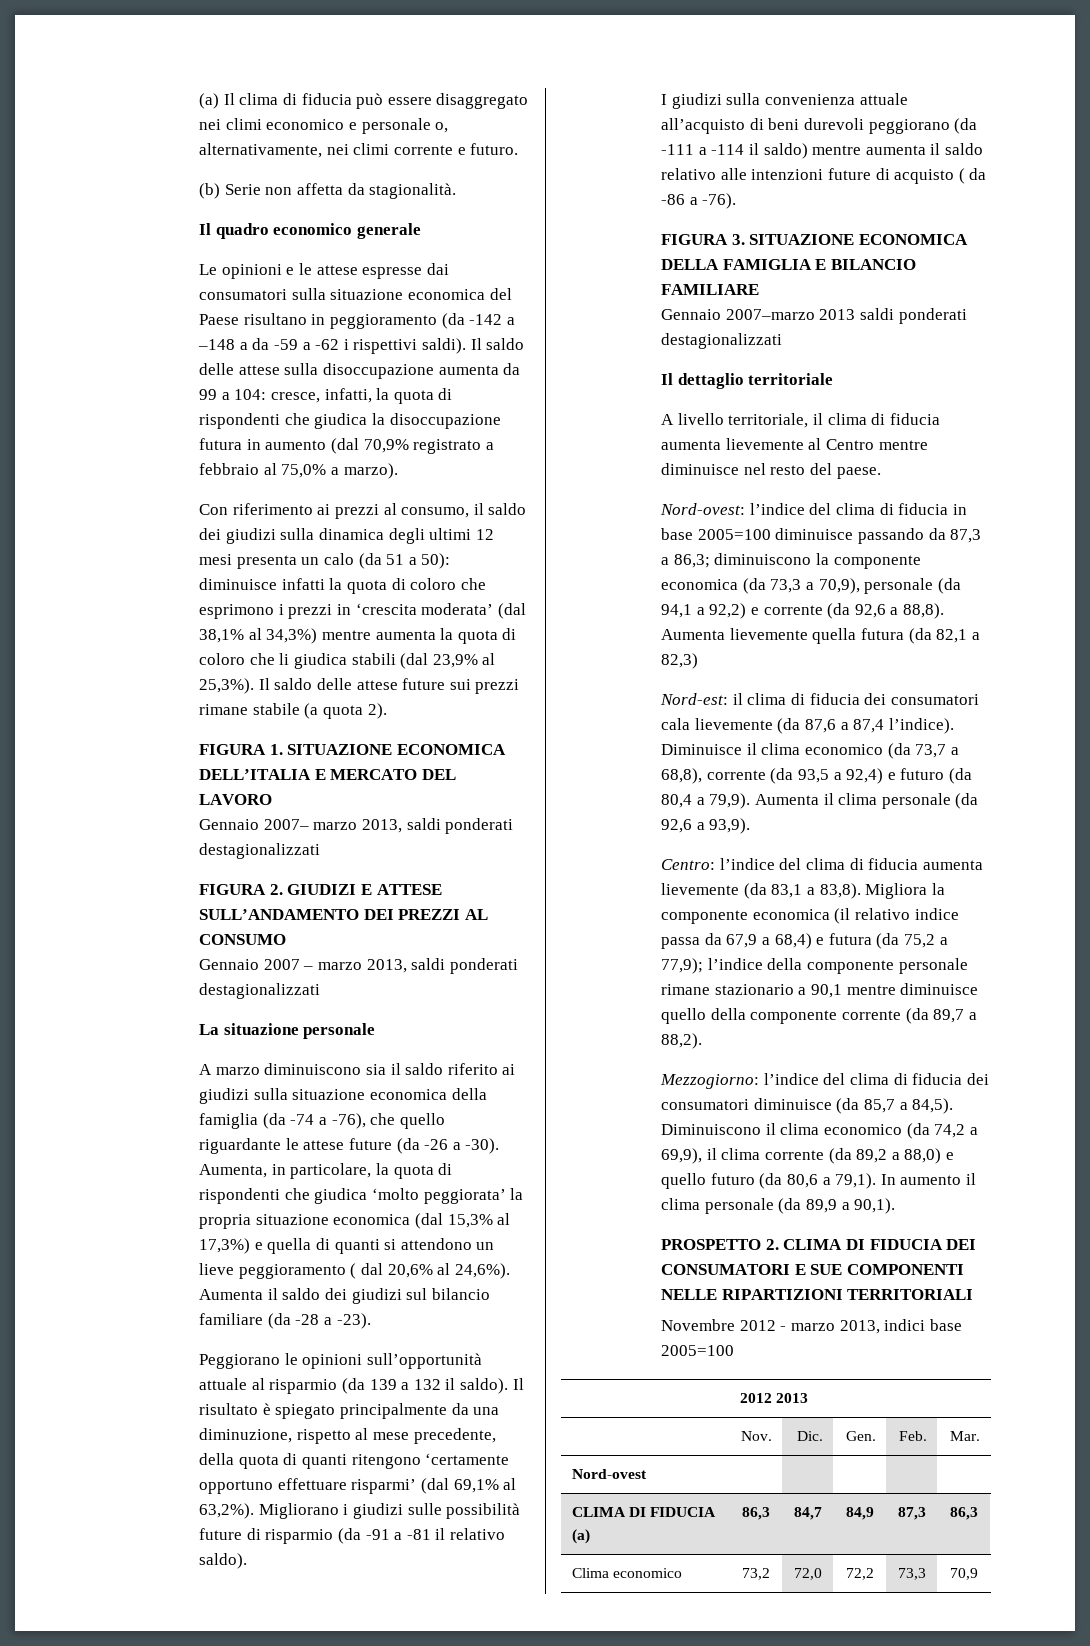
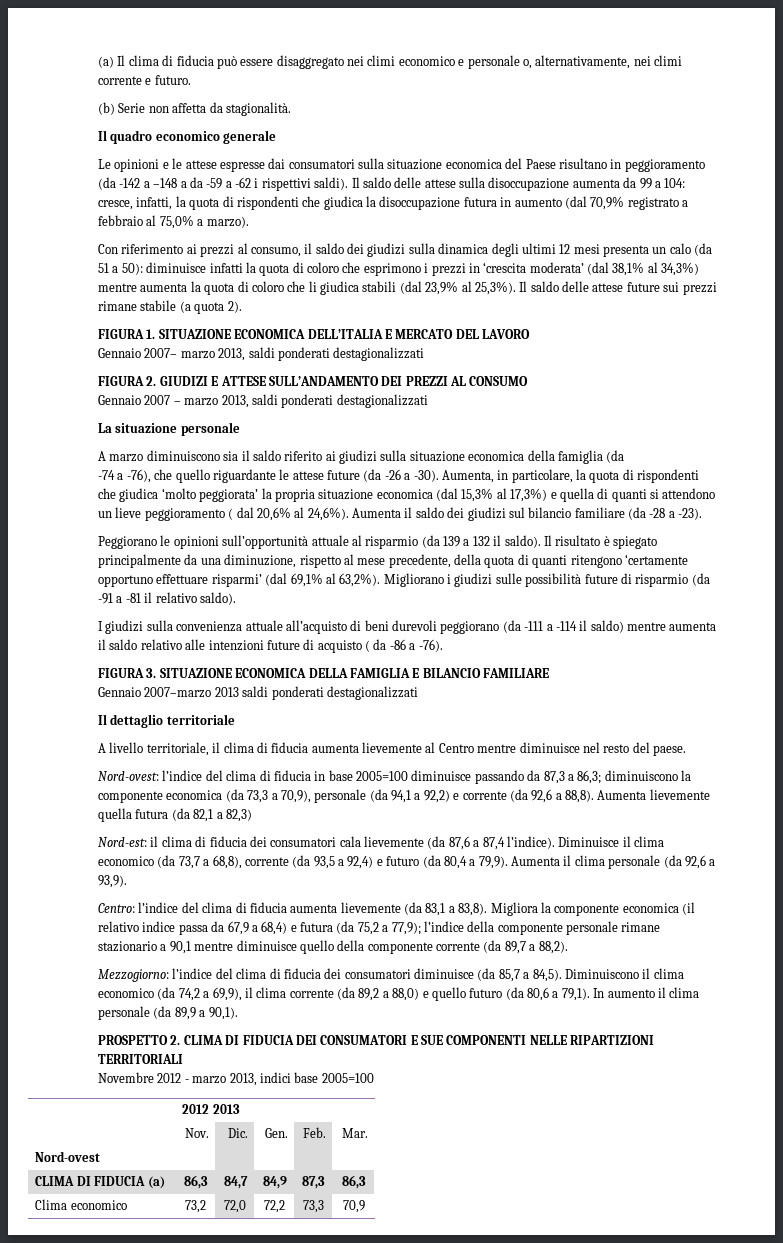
(286, 1121) none -> (625, 456) //

